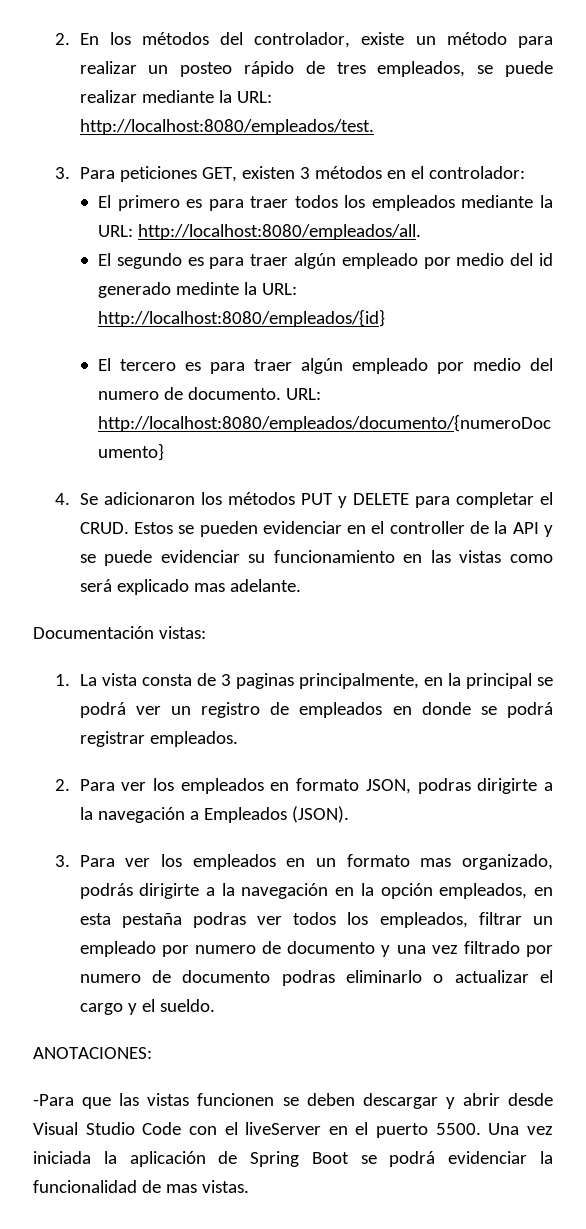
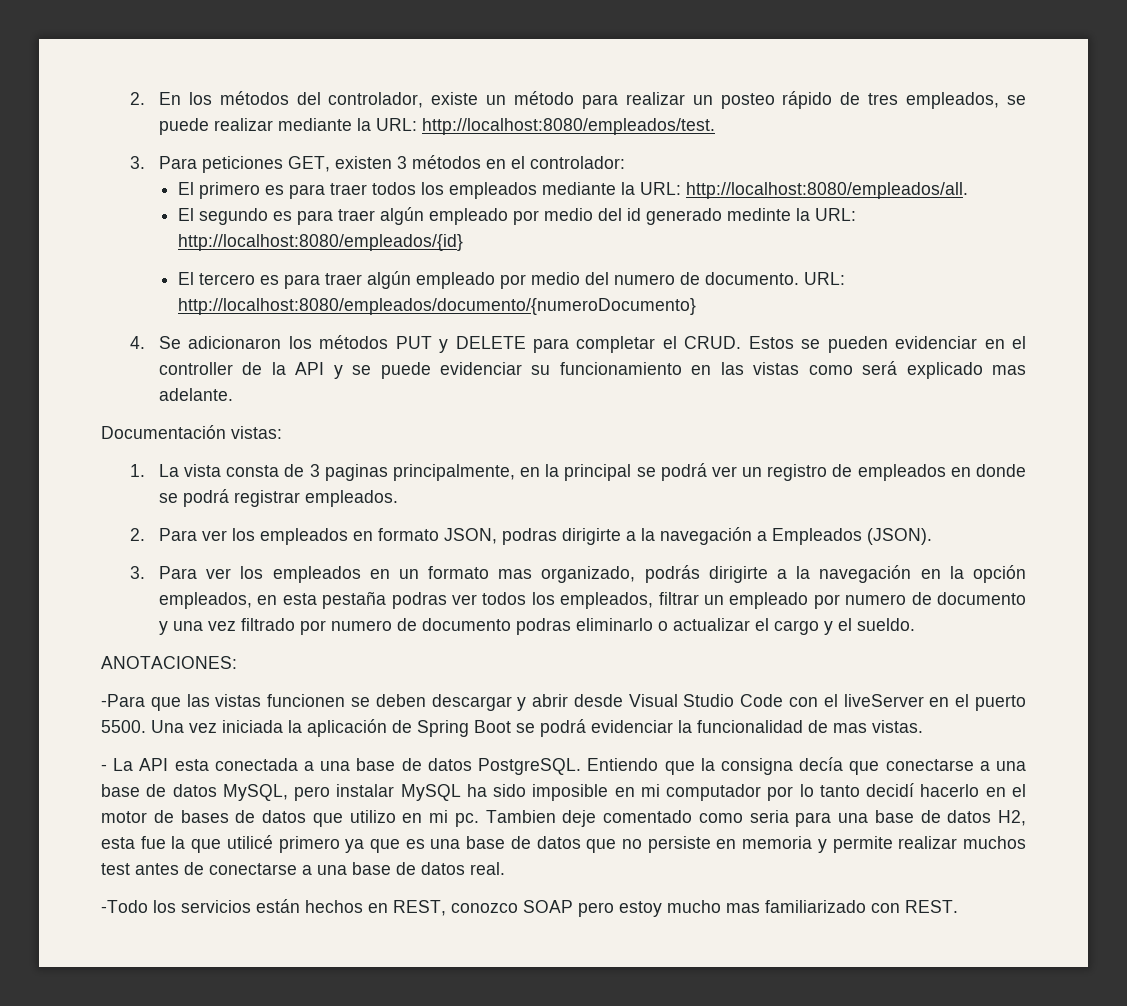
(249, 1186) none -> [101,757,1026,775] [101,783,1027,801] [101,810,1026,827] [101,835,1026,853] [101,862,505,875] [101,899,958,917] // - La API esta conectada a una base de datos PostgreSQL. Entiendo que la consigna decía que conectarse a una base de datos MySQL, pero instalar MySQL ha sido imposible en mi computador por lo tanto decidí hacerlo en el motor de bases de datos que utilizo en mi pc. Tambien deje comentado como seria para una base de datos H2, esta fue la que utilicé primero ya que es una base de datos que no persiste en memoria y permite realizar muchos test antes de conectarse a una base de datos real. // -Todo los servicios están hechos en REST, conozco SOAP pero estoy mucho mas familiarizado con REST.

